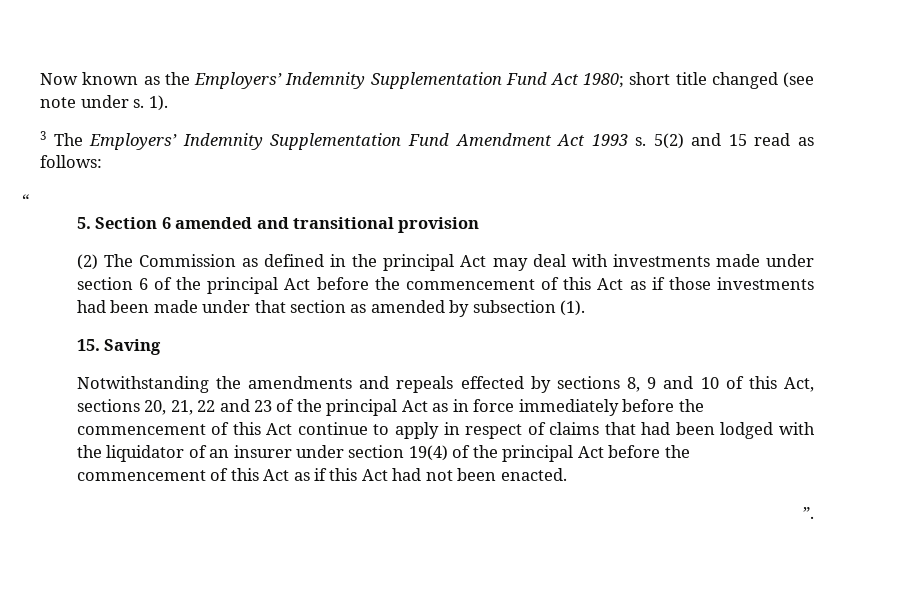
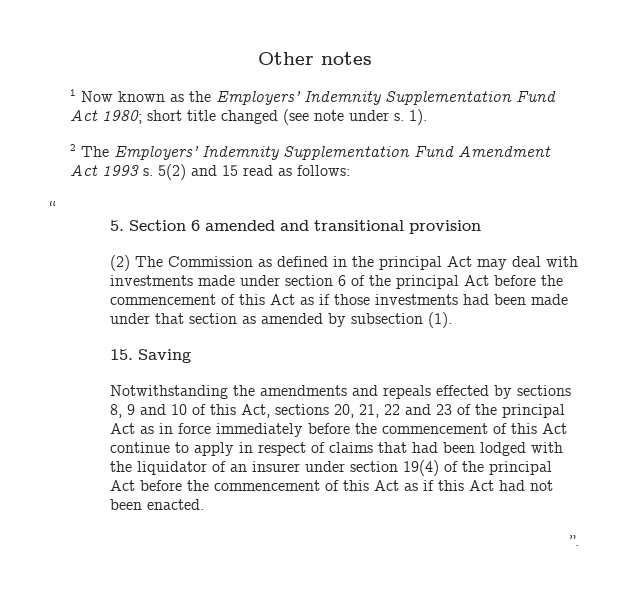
(40, 79) none -> [257,52,372,65] [69,89,76,96] Other notes // 1
[40,131,47,140] 3 -> [69,144,76,151] 2

